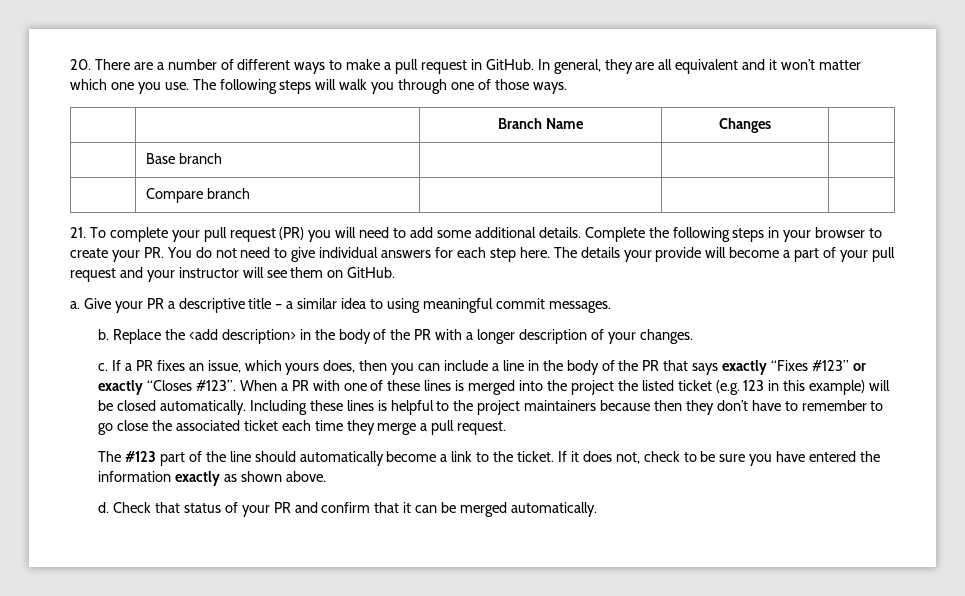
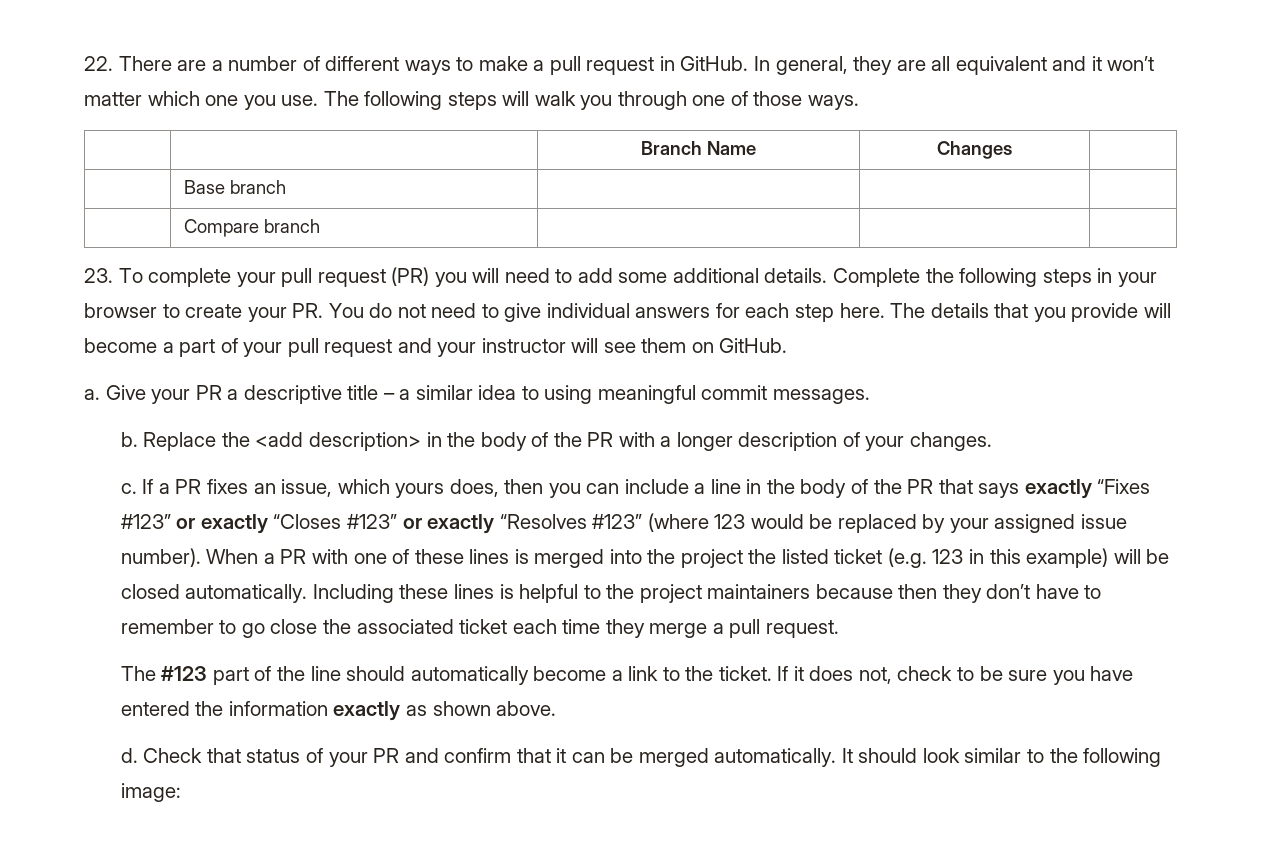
[70,59,91,70] 20. -> [84,56,113,71] 22.
[70,227,86,238] 21. -> [84,268,113,283] 23.
[623,250,652,262] your -> [994,303,1066,322] that you
[195,380,236,391] #123”. -> [346,513,1127,534] [120,548,201,567] #123” or exactly “Resolves #123” (where 123 would be replaced by your assigned issue number).
(597, 509) none -> [841,748,1162,767] [120,783,181,802] It should look similar to the following image:

